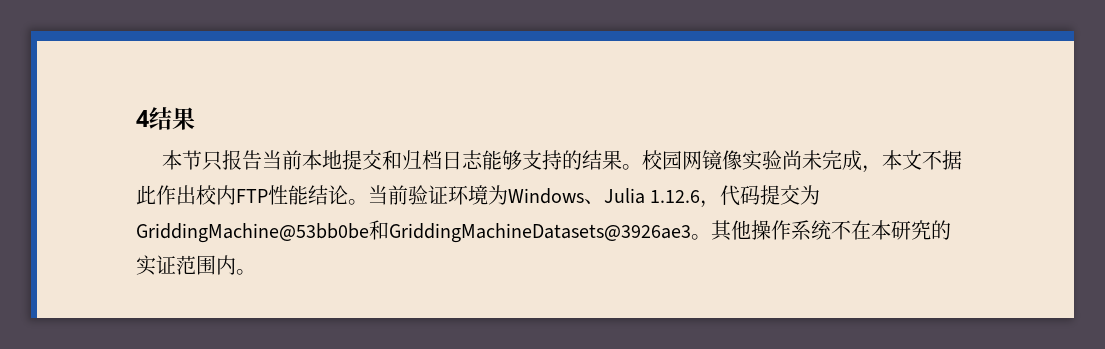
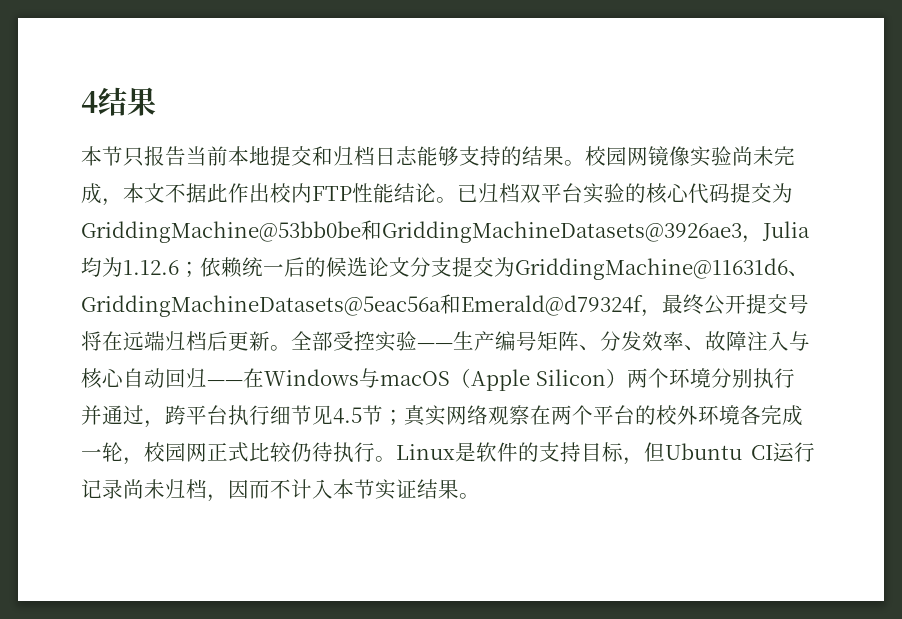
[368,185,721,208] 当前验证环境为Windows、Julia 1.12.6， -> [457,183,689,204] 已归档双平台实验的核心
[691,220,951,241] [136,255,236,276] 。其他操作系统不在本研究的实证范围内 -> [742,221,810,243] [81,257,809,280] [81,294,809,317] [81,331,810,352] [81,368,795,391] [81,405,803,428] [81,442,815,465] [81,479,459,502] ，Julia均为1.12.6；依赖统一后的候选论文分支提交为GriddingMachine@11631d6、GriddingMachineDatasets@5eac56a和Emerald@d79324f，最终公开提交号将在远端归档后更新。全部受控实验——生产编号矩阵、分发效率、故障注入与核心自动回归——在Windows与macOS（Apple Silicon）两个环境分别执行并通过，跨平台执行细节见4.5节；真实网络观察在两个平台的校外环境各完成一轮，校园网正式比较仍待执行。Linux是软件的支持目标，但Ubuntu CI运行记录尚未归档，因而不计入本节实证结果

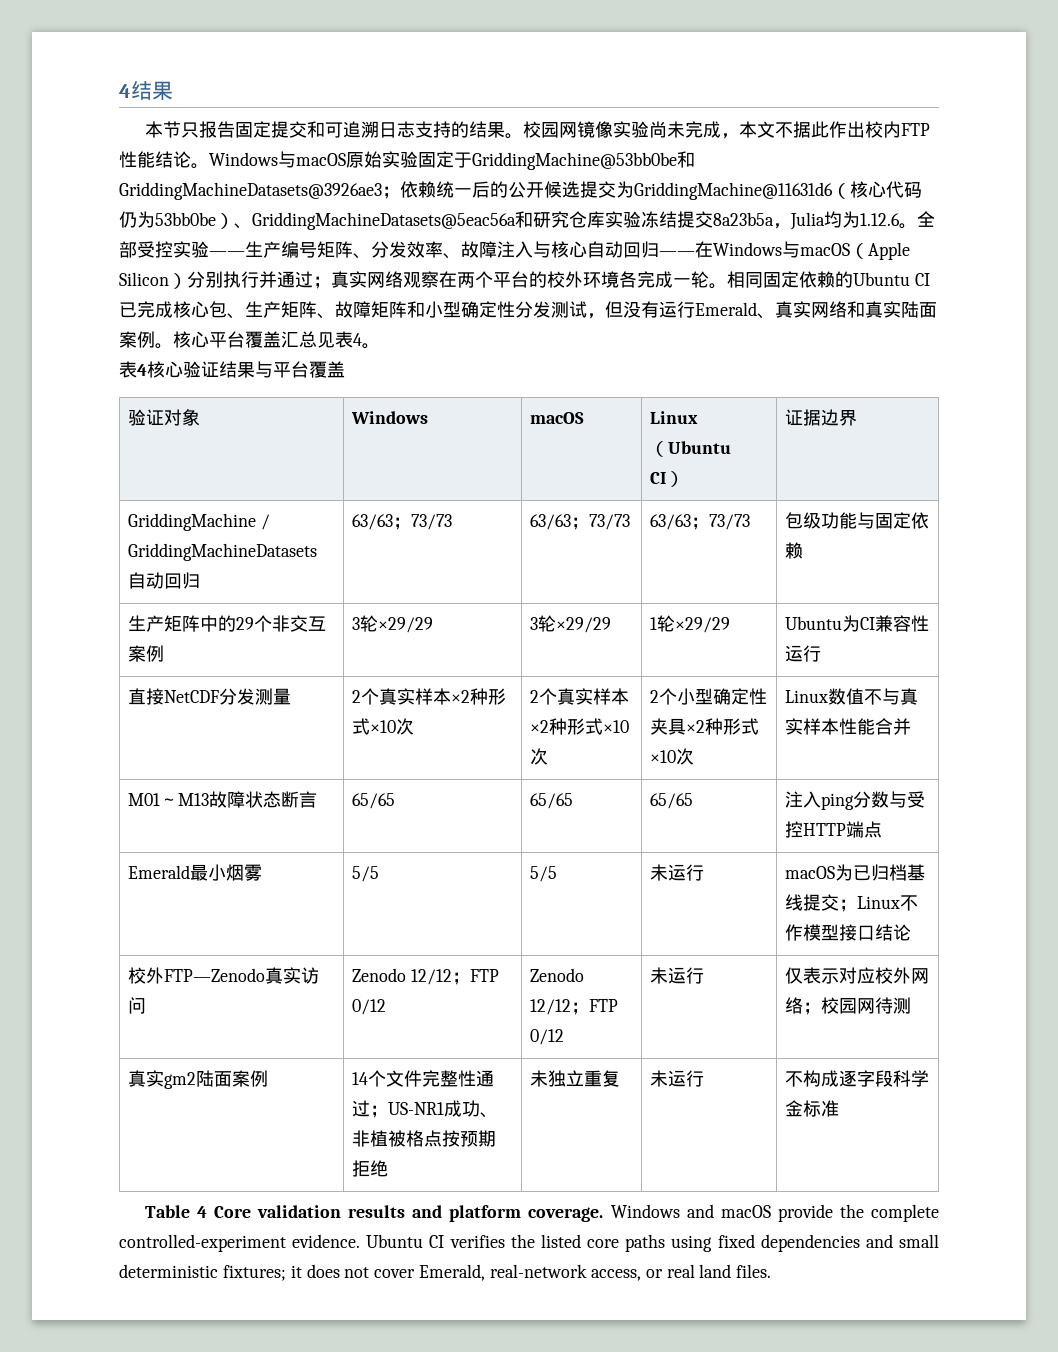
[186,146,459,166] 当前本地提交和归档日志能够 -> [234,121,415,138] 固定提交和可追溯日志
[457,183,793,204] [81,220,810,243] [81,257,809,280] [81,294,809,317] [81,331,270,351] 已归档双平台实验的核心代码提交为GriddingMachine@53bb0be和GriddingMachineDatasets@3926ae3，Julia均为1.12.6；依赖统一后的候选论文分支提交为GriddingMachine@11631d6、GriddingMachineDatasets@5eac56a和Emerald@d79324f，最终公开提交号将在远端归档后更新 -> [209,151,695,170] [119,181,922,200] [119,211,900,230] Windows与macOS原始实验固定于GriddingMachine@53bb0be和GriddingMachineDatasets@3926ae3；依赖统一后的公开候选提交为GriddingMachine@11631d6（核心代码仍为53bb0be）、GriddingMachineDatasets@5eac56a和研究仓库实验冻结提交8a23b5a，Julia均为1.12.6
[626,368,711,388] 两个环境 -> (187, 281) none
[144,405,383,428] ，跨平台执行细节见4.5节 -> (313, 279) none
[123,442,815,465] [81,479,480,502] ，校园网正式比较仍待执行。Linux是软件的支持目标，但Ubuntu CI运行记录尚未归档，因而不计入本节实证结果。 -> [709,271,930,289] [119,301,937,319] [119,331,380,349] [119,361,345,378] [128,409,201,426] [351,411,429,424] [530,412,585,424] [650,411,699,424] [650,441,732,457] [650,471,685,487] [785,409,858,426] [128,513,271,531] [128,543,318,561] [128,572,201,589] [352,514,453,530] [530,514,631,530] [650,514,751,530] [785,512,930,529] [785,542,804,559] [128,615,327,632] [128,645,165,662] [352,615,434,633] [530,615,612,633] [650,615,731,633] [785,615,930,632] [785,645,822,662] [128,688,292,705] [352,688,507,705] [352,718,415,735] [530,688,630,705] [530,718,630,735] [530,748,549,765] [650,688,768,705] [650,718,760,735] [650,748,695,765] [785,688,919,705] [785,718,912,735] [128,791,318,808] [352,793,396,809] [530,793,574,809] [650,793,694,809] [785,791,926,810] [785,821,883,838] [128,864,263,881] [352,866,380,882] [530,866,558,882] [650,864,705,881] [785,864,926,881] [785,894,919,912] [785,924,912,941] [128,967,320,984] [128,997,147,1014] [352,968,500,985] [352,999,387,1015] [530,968,585,982] [530,999,619,1015] [530,1029,565,1045] [650,967,705,984] [785,967,930,984] [785,997,912,1015] [128,1070,269,1089] [352,1070,495,1087] [352,1100,499,1118] [352,1130,497,1147] [352,1160,389,1177] [530,1070,621,1087] [650,1070,705,1087] [785,1070,930,1087] [785,1100,840,1117] [144,1204,940,1222] [119,1234,939,1252] [119,1264,772,1281] 。相同固定依赖的Ubuntu CI已完成核心包、生产矩阵、故障矩阵和小型确定性分发测试，但没有运行Emerald、真实网络和真实陆面案例。核心平台覆盖汇总见表4。 // 表4核心验证结果与平台覆盖 // 验证对象 | Windows | macOS | Linux（Ubuntu CI） | 证据边界 // GriddingMachine / GriddingMachineDatasets自动回归 | 63/63；73/73 | 63/63；73/73 | 63/63；73/73 | 包级功能与固定依赖 // 生产矩阵中的29个非交互案例 | 3轮×29/29 | 3轮×29/29 | 1轮×29/29 | Ubuntu为CI兼容性运行 // 直接NetCDF分发测量 | 2个真实样本×2种形式×10次 | 2个真实样本×2种形式×10次 | 2个小型确定性夹具×2种形式×10次 | Linux数值不与真实样本性能合并 // M01～M13故障状态断言 | 65/65 | 65/65 | 65/65 | 注入ping分数与受控HTTP端点 // Emerald最小烟雾 | 5/5 | 5/5 | 未运行 | macOS为已归档基线提交；Linux不作模型接口结论 // 校外FTP—Zenodo真实访问 | Zenodo 12/12；FTP 0/12 | Zenodo 12/12；FTP 0/12 | 未运行 | 仅表示对应校外网络；校园网待测 // 真实gm2陆面案例 | 14个文件完整性通过；US-NR1成功、非植被格点按预期拒绝 | 未独立重复 | 未运行 | 不构成逐字段科学金标准 // Table 4 Core validation results and platform coverage. Windows and macOS provide the complete controlled-experiment evidence. Ubuntu CI verifies the listed core paths using fixed dependencies and small deterministic fixtures; it does not cover Emerald, real-network access, or real land files.

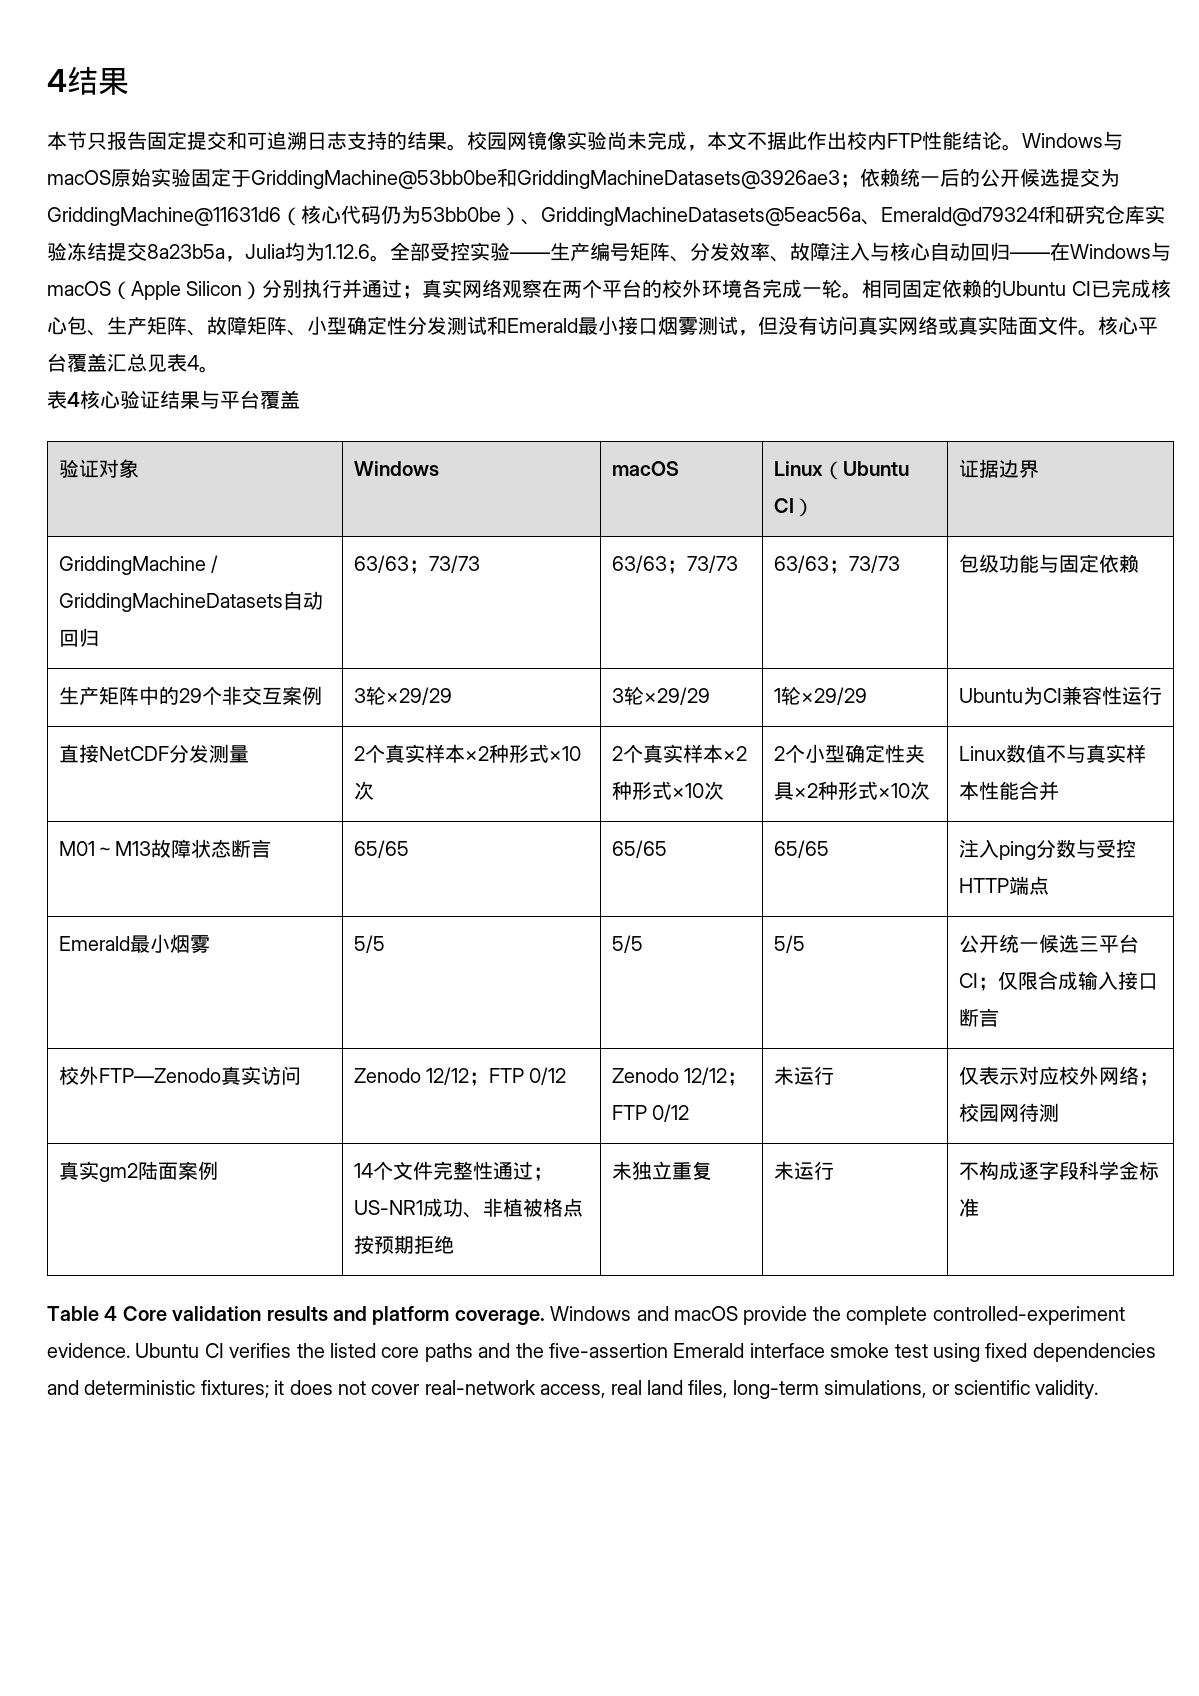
(516, 221) none -> [861,207,1045,226] 、Emerald@d79324f
[407,301,425,318] 和 -> [287,330,307,336] 、
[587,301,865,319] ，但没有运行Emerald、真实网络和 -> [487,316,958,336] 和Emerald最小接口烟雾测试，但没有访问真实网络或
[119,331,155,348] 案例 -> [1038,316,1078,335] 文件
[650,864,705,881] [785,864,926,881] [785,894,919,912] [785,924,912,941] 未运行 | macOS为已归档基线提交；Linux不作模型接口结论 -> [773,935,805,953] [958,934,1139,953] [958,971,1158,991] [958,1008,999,1027] 5/5 | 公开统一候选三平台CI；仅限合成输入接口断言
(666, 1243) none -> [478,1343,928,1358] and the five-assertion Emerald interface smoke test
[899,1234,939,1248] small -> (79, 1387) none
[419,1264,486,1281] Emerald, -> (421, 1389) none
[645,1269,663,1278] or -> (606, 1391) none
[736,1264,772,1278] files. -> [688,1380,1099,1399] files, long-term simulations, or scientific validity.

